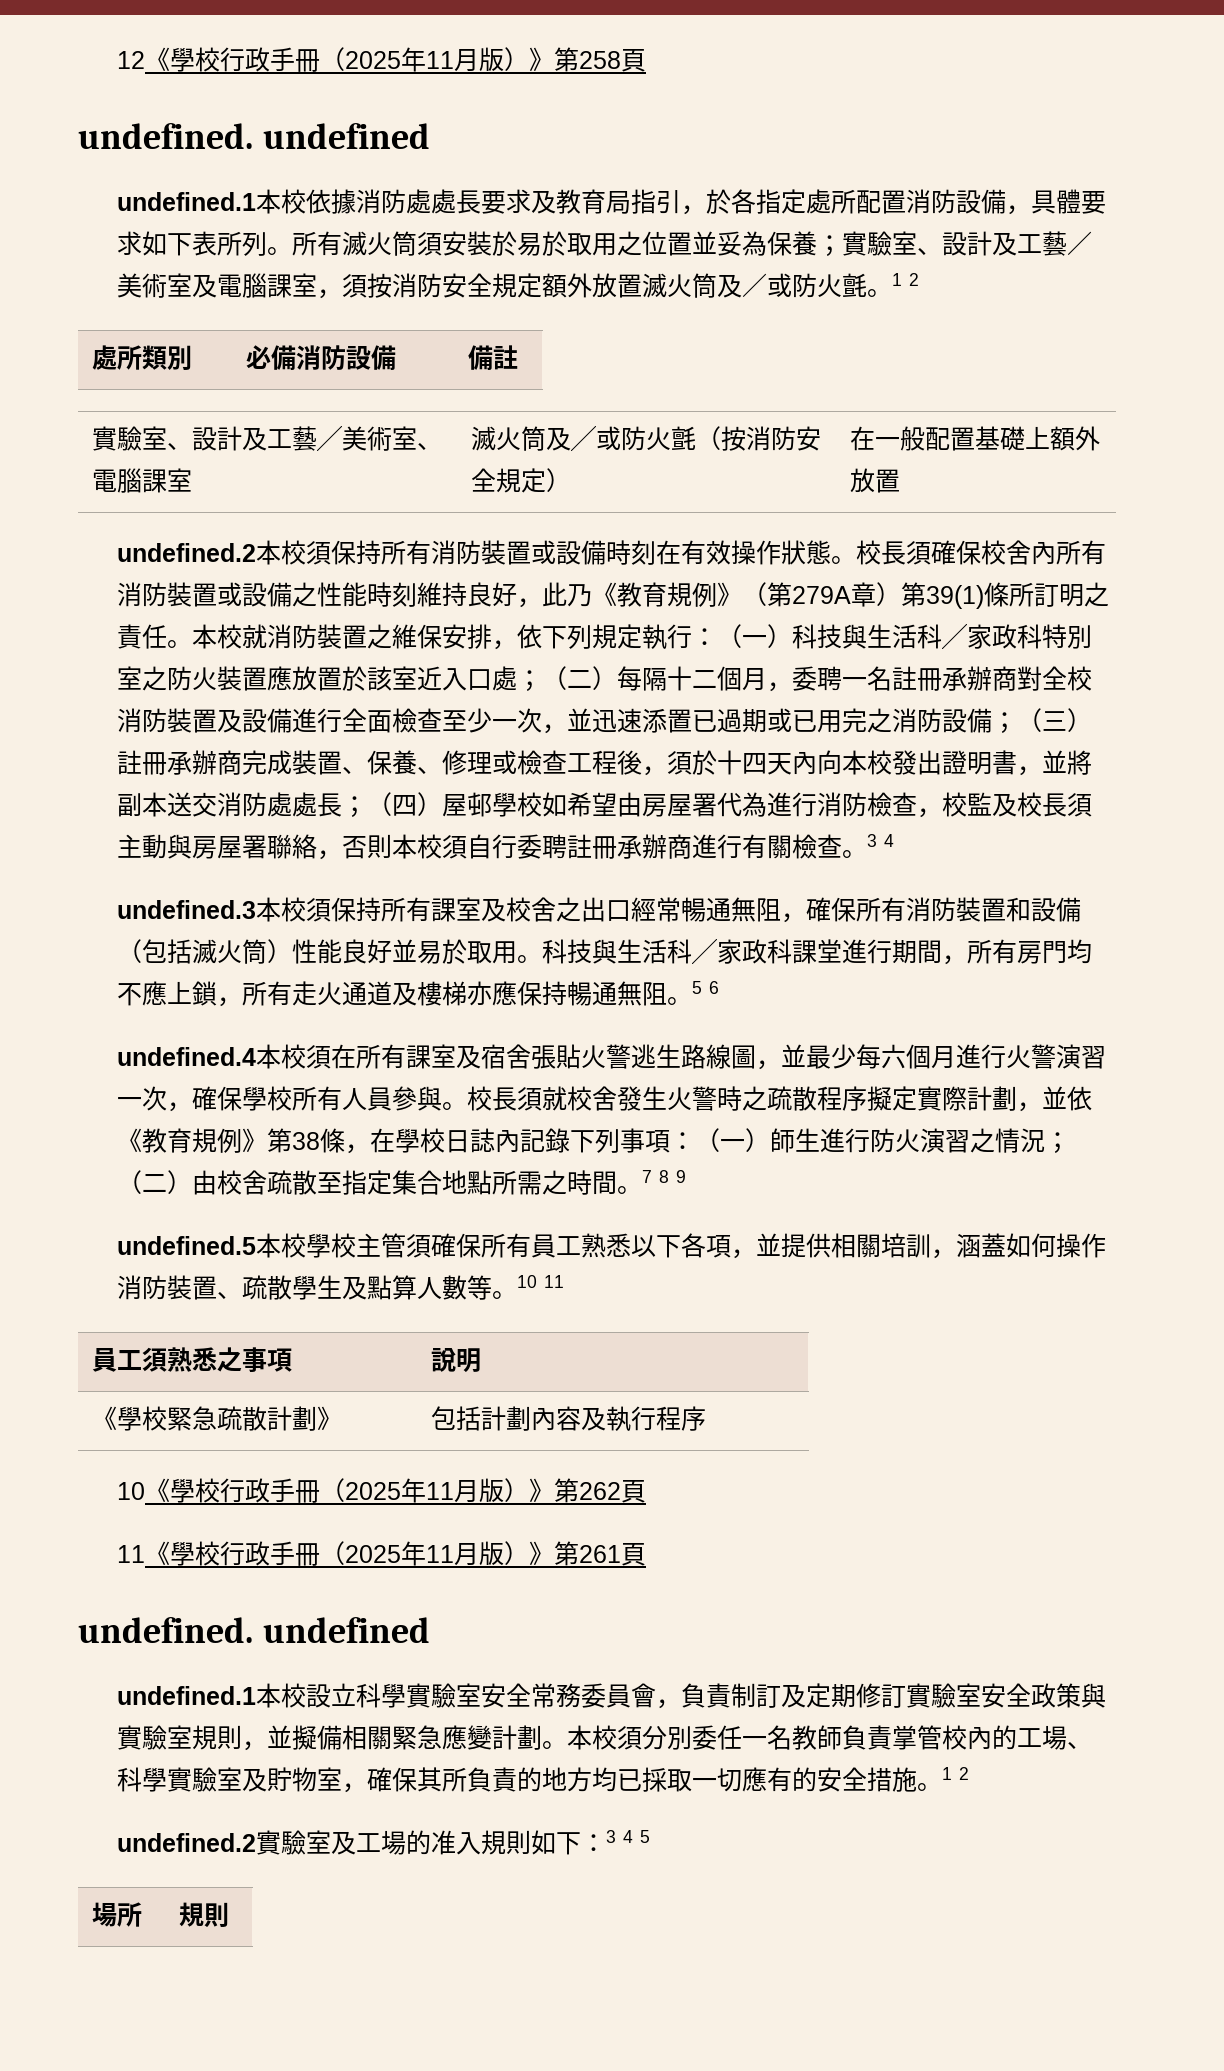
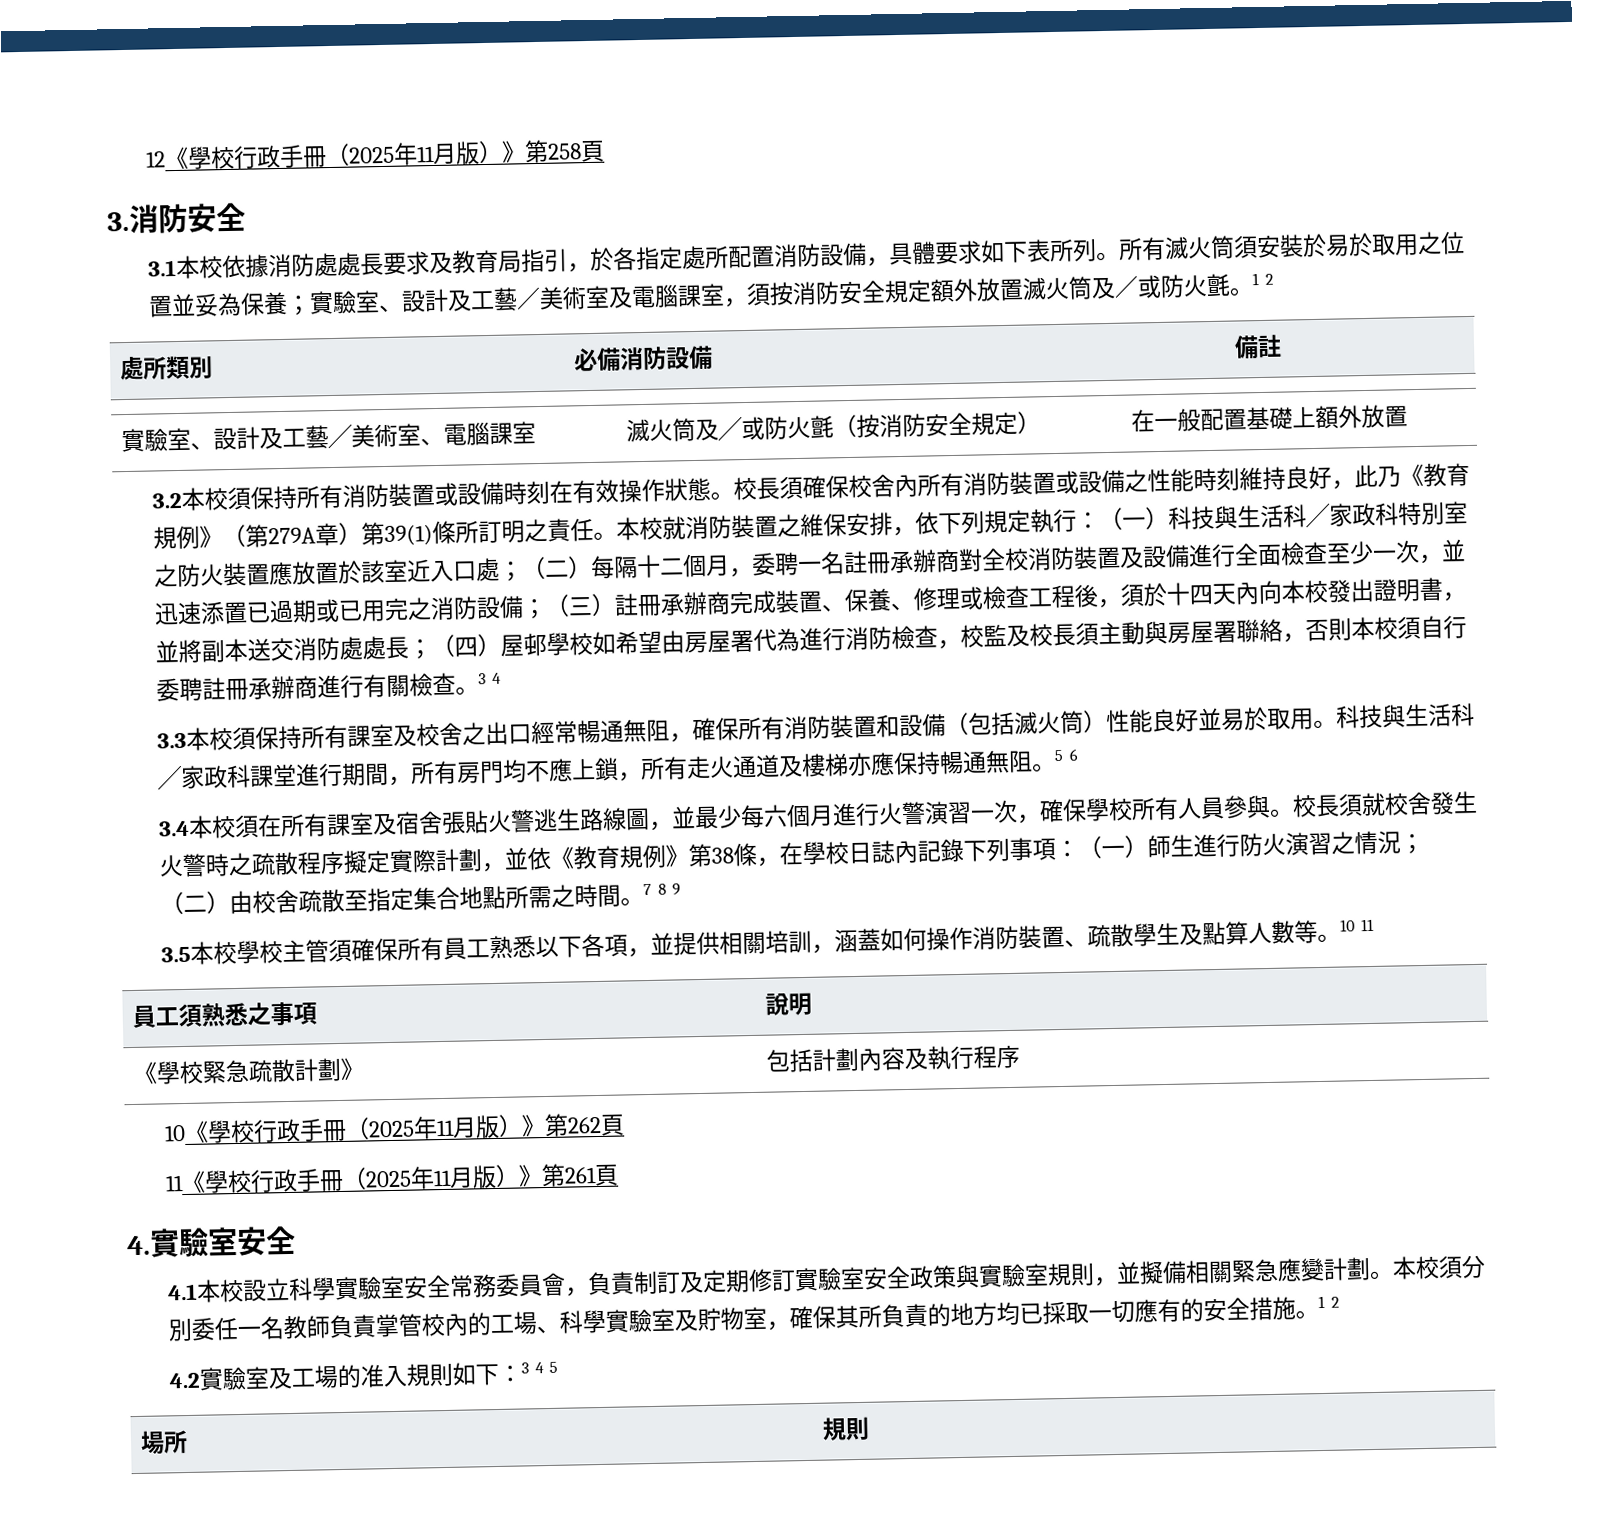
[78,123,430,149] [116,192,256,211] undefined. undefined // undefined.1 -> [107,202,246,234] [148,259,178,277] 3.消防安全 // 3.1
[116,543,256,562] undefined.2 -> [152,492,183,509] 3.2
[116,900,256,919] undefined.3 -> [157,732,188,749] 3.3
[116,1047,256,1066] undefined.4 -> [159,820,191,837] 3.4
[116,1236,256,1255] undefined.5 -> [161,946,192,963] 3.5
[78,1617,430,1643] [116,1686,256,1705] undefined. undefined // undefined.1 -> [127,1225,296,1258] [167,1283,199,1301] 4.實驗室安全 // 4.1
[116,1833,256,1852] undefined.2 -> [169,1372,201,1389] 4.2

